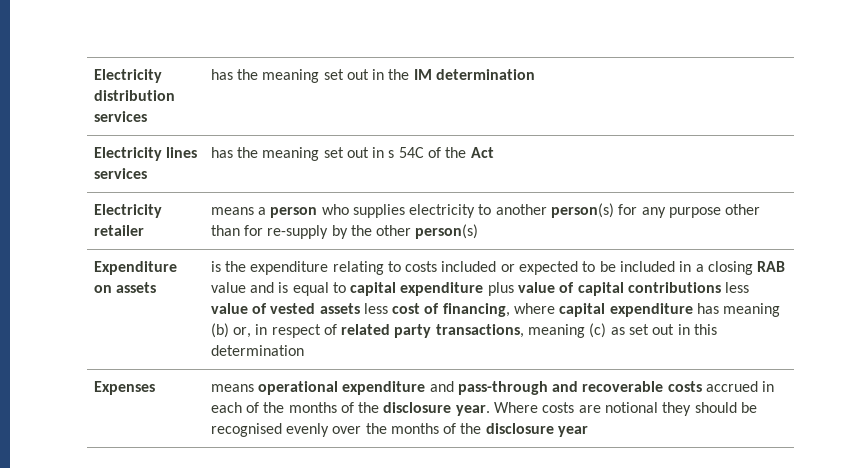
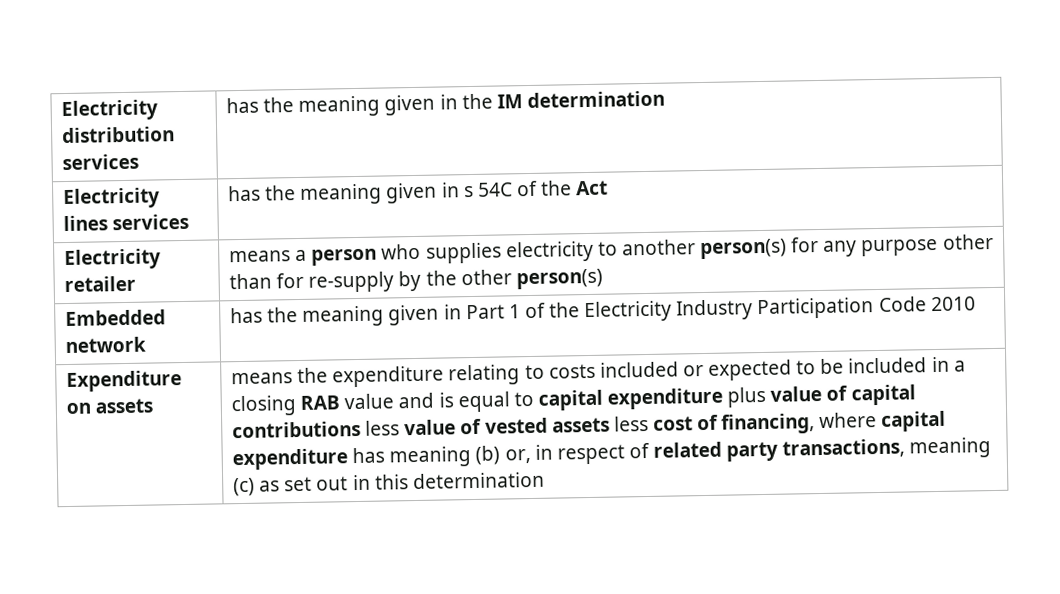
[323,69,369,80] set out -> [384,94,436,116] given
[323,147,369,158] set out -> [386,182,438,204] given
(479, 231) none -> [65,309,167,327] [65,336,147,354] [230,296,976,327] // Embedded network | has the meaning given in Part 1 of the Electricity Industry Participation Code 2010
[210,261,221,272] is -> [231,372,294,385] means
[93,381,155,395] [210,381,775,395] [210,402,758,416] [210,423,589,437] // Expenses | means operational expenditure and pass-through and recoverable costs accrued in each of the months of the disclosure year. Where costs are notional they should be recognised evenly over the months of the disclosure year -> (545, 480) none

